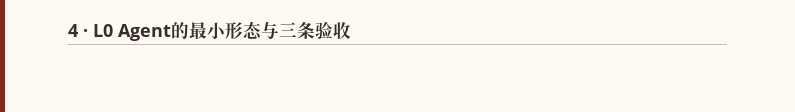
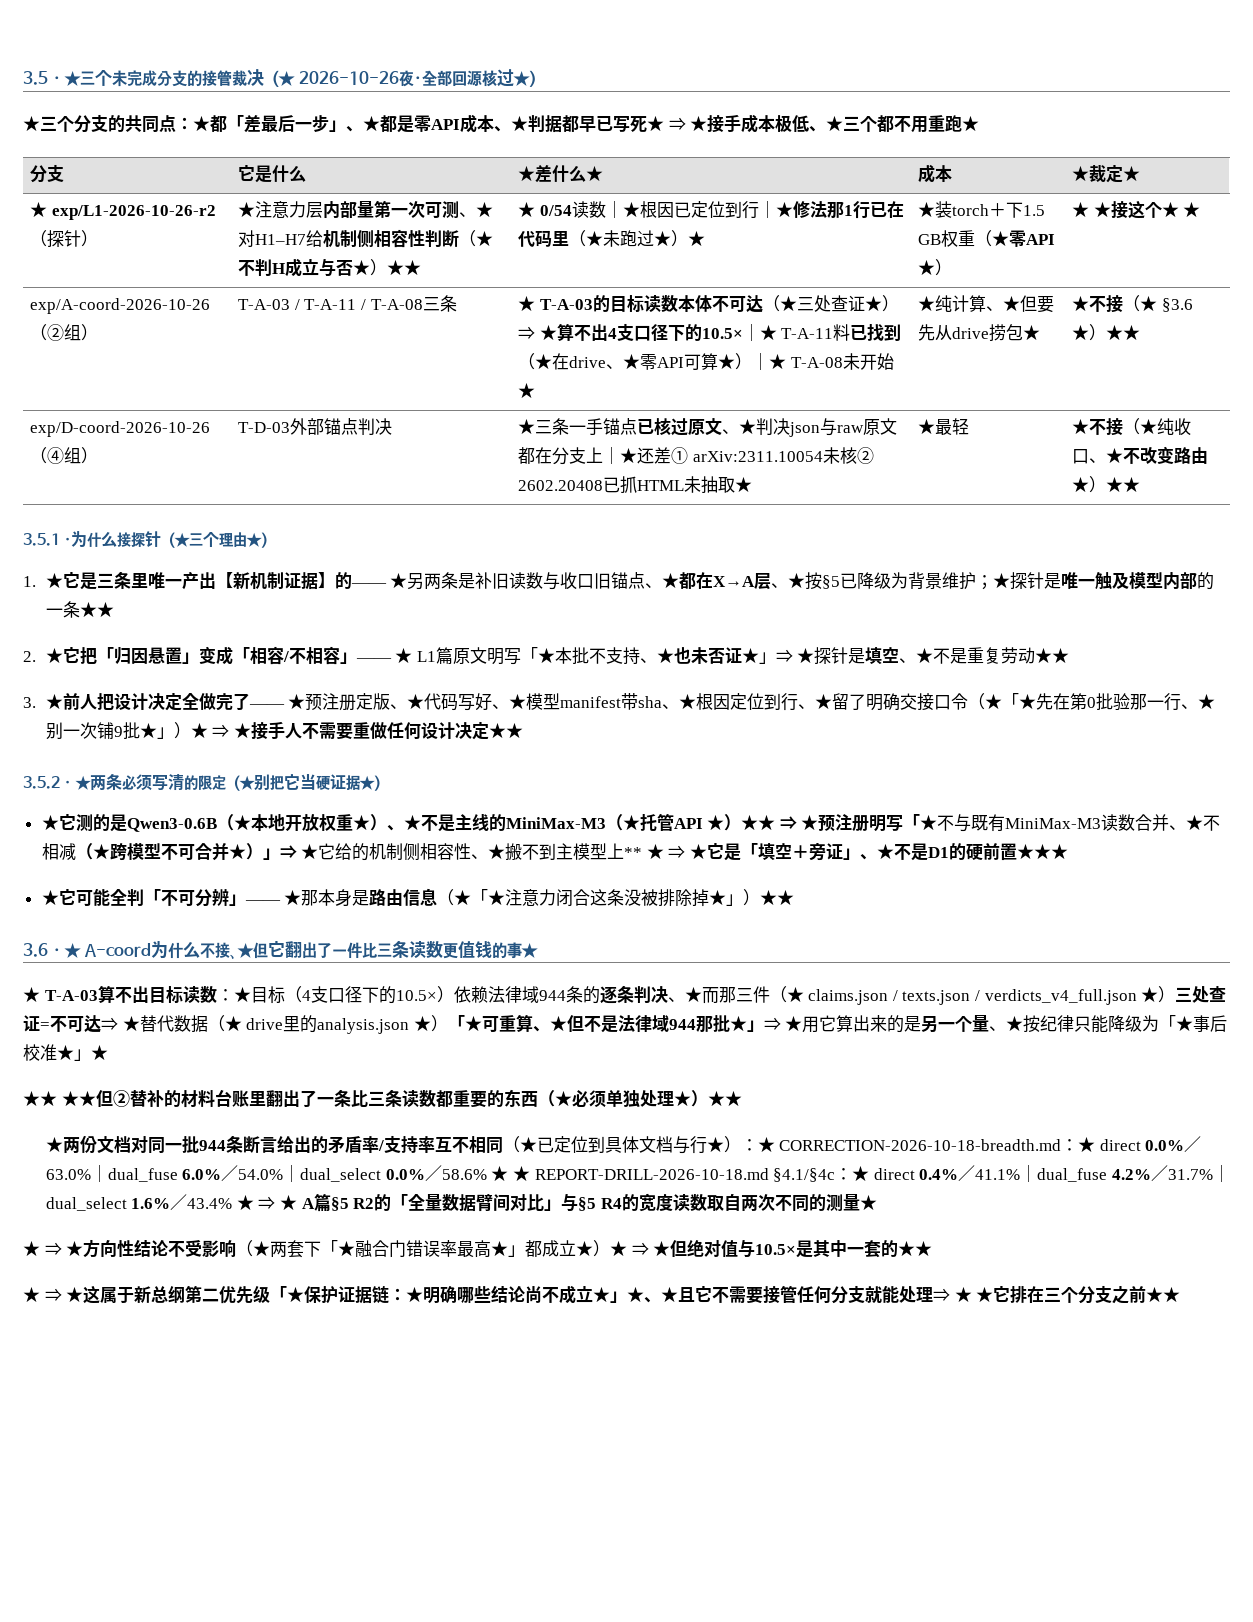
[68,21,351,41] 4 · L0 Agent的最小形态与三条验收 -> [23,69,544,87] [23,114,980,133] [30,164,65,183] [238,165,307,183] [518,165,604,183] [918,164,953,183] [1072,165,1141,183] [30,202,216,220] [30,230,99,248] [238,200,494,219] [238,229,494,248] [238,258,422,277] [518,201,904,219] [518,230,706,247] [918,201,1046,218] [918,230,1056,247] [918,259,953,276] [1072,200,1201,219] [30,298,211,314] [30,324,99,341] [238,295,457,312] [518,295,899,313] [518,323,902,342] [518,353,894,370] [518,383,536,399] [918,295,1055,313] [918,324,1041,342] [1072,295,1193,313] [1072,324,1141,341] [30,421,211,437] [30,447,99,464] [238,418,393,435] [518,418,898,437] [518,447,874,465] [518,476,753,494] [918,418,970,435] [1072,418,1192,436] [1072,446,1209,464] [1072,476,1141,493] [23,531,276,548] [23,571,1215,590] [45,601,114,618] [23,646,1070,665] [23,693,1216,711] [45,721,523,740] [23,773,388,791] [41,813,1221,832] [41,842,1069,861] [41,888,795,907] [23,940,538,959] [23,985,1227,1005] [23,1014,1228,1034] [23,1044,108,1061] [23,1089,742,1108] [45,1135,1202,1154] [45,1165,1230,1182] [45,1193,877,1212] [23,1239,933,1258] [23,1285,1181,1304] 3.5 · ★三个未完成分支的接管裁决（★ 2026-10-26夜·全部回源核过★） // ★三个分支的共同点：★都「差最后一步」、★都是零API成本、★判据都早已写死★ ⇒ ★接手成本极低、★三个都不用重跑★ // 分支 | 它是什么 | ★差什么★ | 成本 | ★裁定★ // ★ exp/L1-2026-10-26-r2（探针） | ★注意力层内部量第一次可测、★对H1–H7给机制侧相容性判断（★不判H成立与否★）★★ | ★ 0/54读数｜★根因已定位到行｜★修法那1行已在代码里（★未跑过★）★ | ★装torch＋下1.5 GB权重（★零API ★） | ★ ★接这个★ ★ // exp/A-coord-2026-10-26（②组） | T-A-03 / T-A-11 / T-A-08三条 | ★ T-A-03的目标读数本体不可达（★三处查证★）⇒ ★算不出4支口径下的10.5×｜★ T-A-11料已找到（★在drive、★零API可算★）｜★ T-A-08未开始★ | ★纯计算、★但要先从drive捞包★ | ★不接（★ §3.6 ★）★★ // exp/D-coord-2026-10-26（④组） | T-D-03外部锚点判决 | ★三条一手锚点已核过原文、★判决json与raw原文都在分支上｜★还差① arXiv:2311.10054未核② 2602.20408已抓HTML未抽取★ | ★最轻 | ★不接（★纯收口、★不改变路由★）★★ // 3.5.1 ·为什么接探针（★三个理由★） // 1. ★它是三条里唯一产出【新机制证据】的—— ★另两条是补旧读数与收口旧锚点、★都在X→A层、★按§5已降级为背景维护；★探针是唯一触及模型内部的一条★★ // 2. ★它把「归因悬置」变成「相容/不相容」—— ★ L1篇原文明写「★本批不支持、★也未否证★」⇒ ★探针是填空、★不是重复劳动★★ // 3. ★前人把设计决定全做完了—— ★预注册定版、★代码写好、★模型manifest带sha、★根因定位到行、★留了明确交接口令（★「★先在第0批验那一行、★别一次铺9批★」）★ ⇒ ★接手人不需要重做任何设计决定★★ // 3.5.2 · ★两条必须写清的限定（★别把它当硬证据★） // ★它测的是Qwen3-0.6B（★本地开放权重★）、★不是主线的MiniMax-M3（★托管API ★）★★ ⇒ ★预注册明写「★不与既有MiniMax-M3读数合并、★不相减（★跨模型不可合并★）」⇒ ★它给的机制侧相容性、★搬不到主模型上** ★ ⇒ ★它是「填空＋旁证」、★不是D1的硬前置★★★ // ★它可能全判「不可分辨」—— ★那本身是路由信息（★「★注意力闭合这条没被排除掉★」）★★ // 3.6 · ★ A-coord为什么不接、★但它翻出了一件比三条读数更值钱的事★ // ★ T-A-03算不出目标读数：★目标（4支口径下的10.5×）依赖法律域944条的逐条判决、★而那三件（★ claims.json / texts.json / verdicts_v4_full.json ★）三处查证=不可达⇒ ★替代数据（★ drive里的analysis.json ★）「★可重算、★但不是法律域944那批★」⇒ ★用它算出来的是另一个量、★按纪律只能降级为「★事后校准★」★ // ★★ ★★但②替补的材料台账里翻出了一条比三条读数都重要的东西（★必须单独处理★）★★ // ★两份文档对同一批944条断言给出的矛盾率/支持率互不相同（★已定位到具体文档与行★）：★ CORRECTION-2026-10-18-breadth.md：★ direct 0.0%／63.0%｜dual_fuse 6.0%／54.0%｜dual_select 0.0%／58.6% ★ ★ REPORT-DRILL-2026-10-18.md §4.1/§4c：★ direct 0.4%／41.1%｜dual_fuse 4.2%／31.7%｜dual_select 1.6%／43.4% ★ ⇒ ★ A篇§5 R2的「全量数据臂间对比」与§5 R4的宽度读数取自两次不同的测量★ // ★ ⇒ ★方向性结论不受影响（★两套下「★融合门错误率最高★」都成立★）★ ⇒ ★但绝对值与10.5×是其中一套的★★ // ★ ⇒ ★这属于新总纲第二优先级「★保护证据链：★明确哪些结论尚不成立★」★、★且它不需要接管任何分支就能处理⇒ ★ ★它排在三个分支之前★★

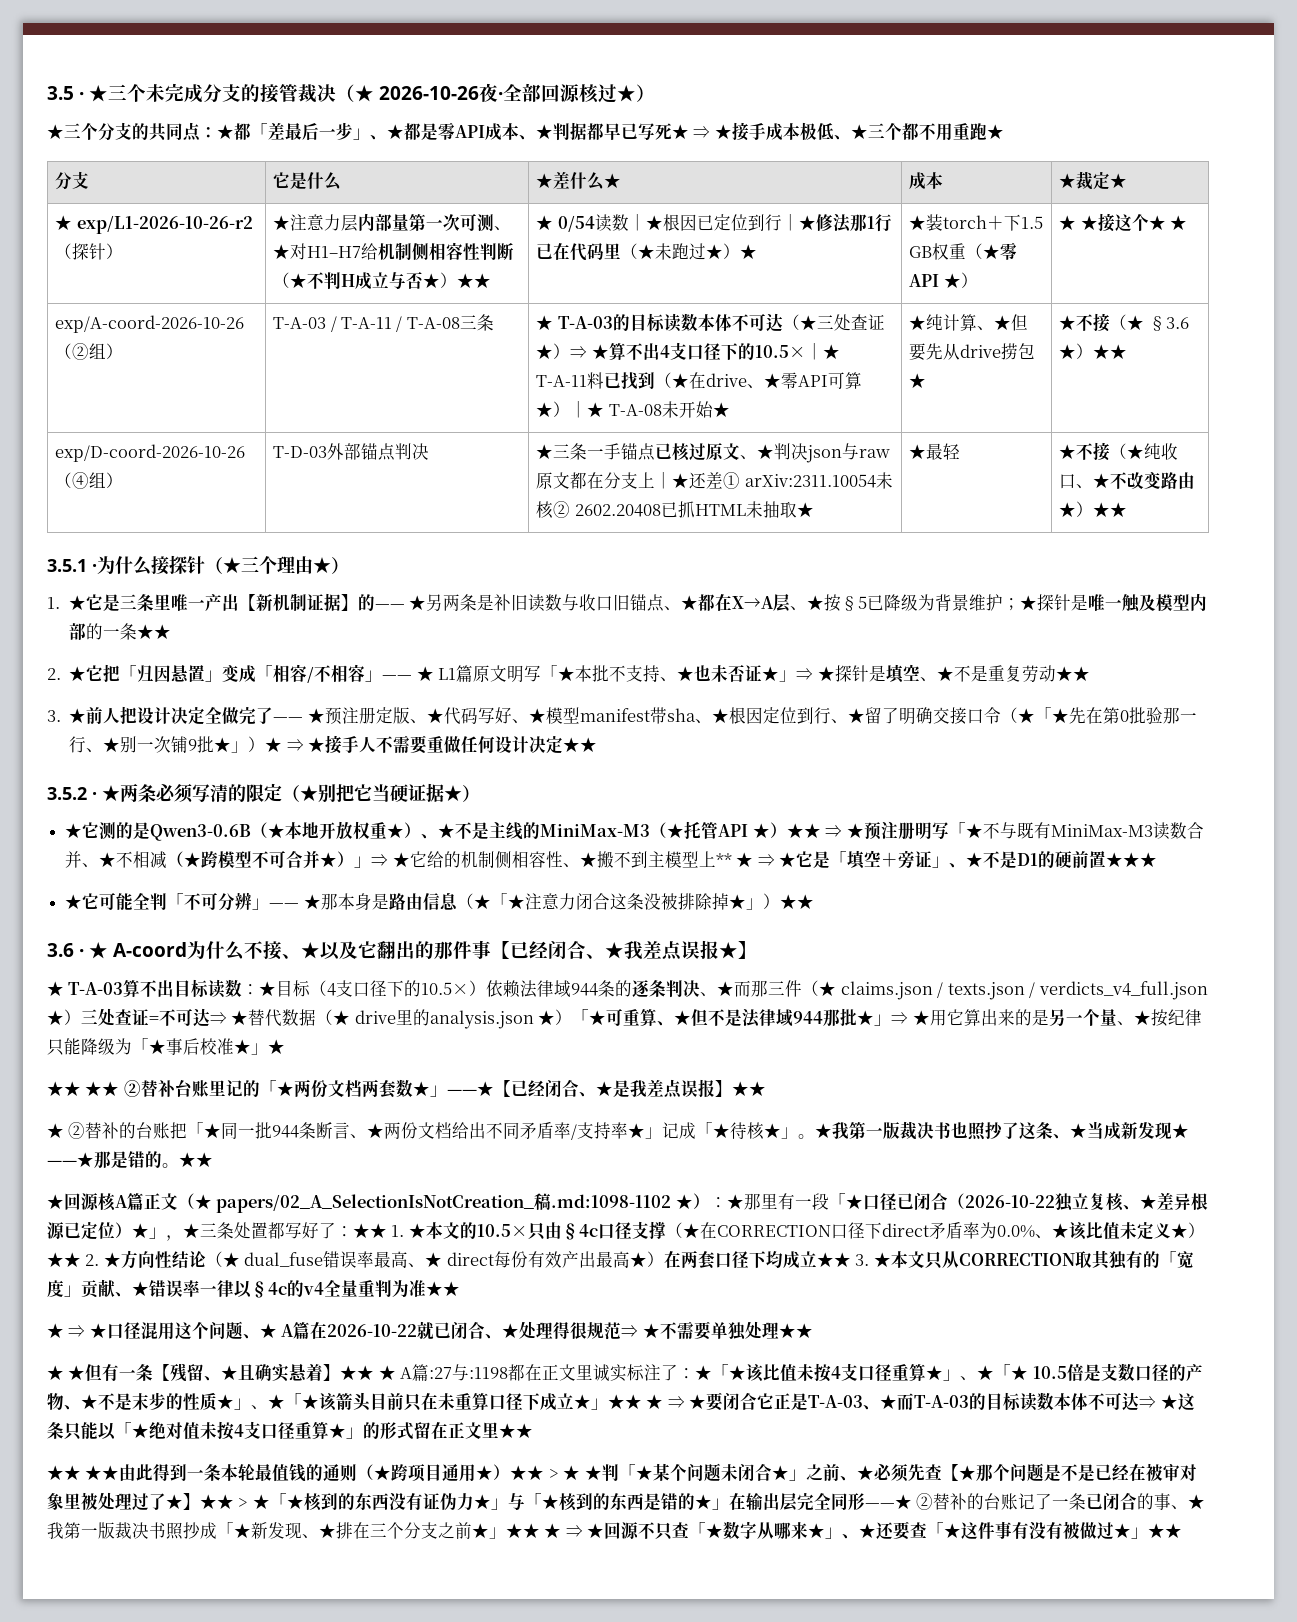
[252,940,538,959] 但它翻出了一件比三条读数更值钱的事★ -> [320,940,757,961] 以及它翻出的那件事【已经闭合、★我差点误报★】
[95,1089,742,1108] [45,1135,1202,1154] [45,1165,1230,1182] [45,1193,877,1212] [23,1239,933,1258] [23,1285,1147,1304] 但②替补的材料台账里翻出了一条比三条读数都重要的东西（★必须单独处理★）★★ // ★两份文档对同一批944条断言给出的矛盾率/支持率互不相同（★已定位到具体文档与行★）：★ CORRECTION-2026-10-18-breadth.md：★ direct 0.0%／63.0%｜dual_fuse 6.0%／54.0%｜dual_select 0.0%／58.6% ★ ★ REPORT-DRILL-2026-10-18.md §4.1/§4c：★ direct 0.4%／41.1%｜dual_fuse 4.2%／31.7%｜dual_select 1.6%／43.4% ★ ⇒ ★ A篇§5 R2的「全量数据臂间对比」与§5 R4的宽度读数取自两次不同的测量★ // ★ ⇒ ★方向性结论不受影响（★两套下「★融合门错误率最高★」都成立★）★ ⇒ ★但绝对值与10.5×是其中一套的★★ // ★ ⇒ ★这属于新总纲第二优先级「★保护证据链：★明确哪些结论尚不成立★」★、★且它不需要接管任何分支就能处理⇒ ★ ★它排在三个分支之前 -> [123,1079,766,1099] [47,1121,1190,1141] [47,1151,213,1168] [47,1192,1208,1213] [47,1221,1205,1241] [47,1250,1194,1270] [47,1279,460,1299] [47,1321,813,1341] [47,1363,1203,1382] [47,1392,1195,1411] [47,1421,533,1440] [47,1463,1197,1482] [47,1492,1206,1511] [47,1521,1149,1540] ②替补台账里记的「★两份文档两套数★」——★【已经闭合、★是我差点误报】★★ // ★ ②替补的台账把「★同一批944条断言、★两份文档给出不同矛盾率/支持率★」记成「★待核★」。★我第一版裁决书也照抄了这条、★当成新发现★ ——★那是错的。★★ // ★回源核A篇正文（★ papers/02_A_SelectionIsNotCreation_稿.md:1098-1102 ★）：★那里有一段「★口径已闭合（2026-10-22独立复核、★差异根源已定位）★」，★三条处置都写好了：★★ 1. ★本文的10.5×只由§4c口径支撑（★在CORRECTION口径下direct矛盾率为0.0%、★该比值未定义★）★★ 2. ★方向性结论（★ dual_fuse错误率最高、★ direct每份有效产出最高★）在两套口径下均成立★★ 3. ★本文只从CORRECTION取其独有的「宽度」贡献、★错误率一律以§4c的v4全量重判为准★★ // ★ ⇒ ★口径混用这个问题、★ A篇在2026-10-22就已闭合、★处理得很规范⇒ ★不需要单独处理★★ // ★ ★但有一条【残留、★且确实悬着】★★ ★ A篇:27与:1198都在正文里诚实标注了：★「★该比值未按4支口径重算★」、★「★ 10.5倍是支数口径的产物、★不是末步的性质★」、★「★该箭头目前只在未重算口径下成立★」★★ ★ ⇒ ★要闭合它正是T-A-03、★而T-A-03的目标读数本体不可达⇒ ★这条只能以「★绝对值未按4支口径重算★」的形式留在正文里★★ // ★★ ★★由此得到一条本轮最值钱的通则（★跨项目通用★）★★ > ★ ★判「★某个问题未闭合★」之前、★必须先查【★那个问题是不是已经在被审对象里被处理过了★】★★ > ★「★核到的东西没有证伪力★」与「★核到的东西是错的★」在输出层完全同形——★ ②替补的台账记了一条已闭合的事、★我第一版裁决书照抄成「★新发现、★排在三个分支之前★」★★ ★ ⇒ ★回源不只查「★数字从哪来★」、★还要查「★这件事有没有被做过★」

